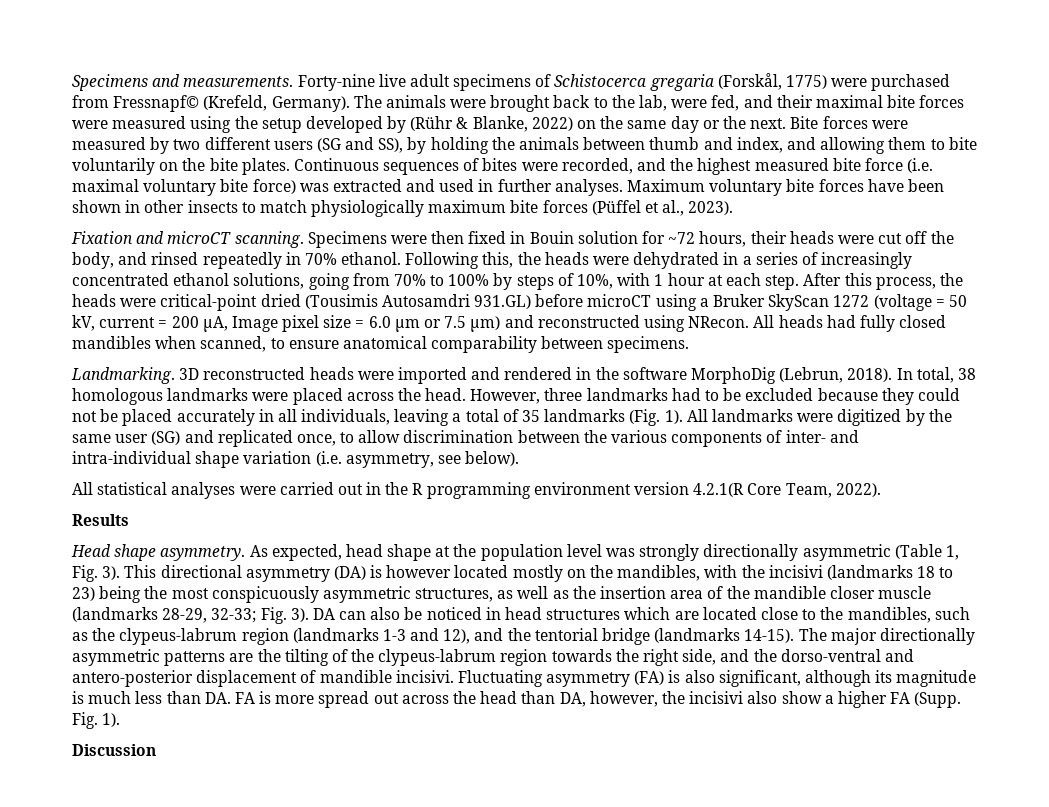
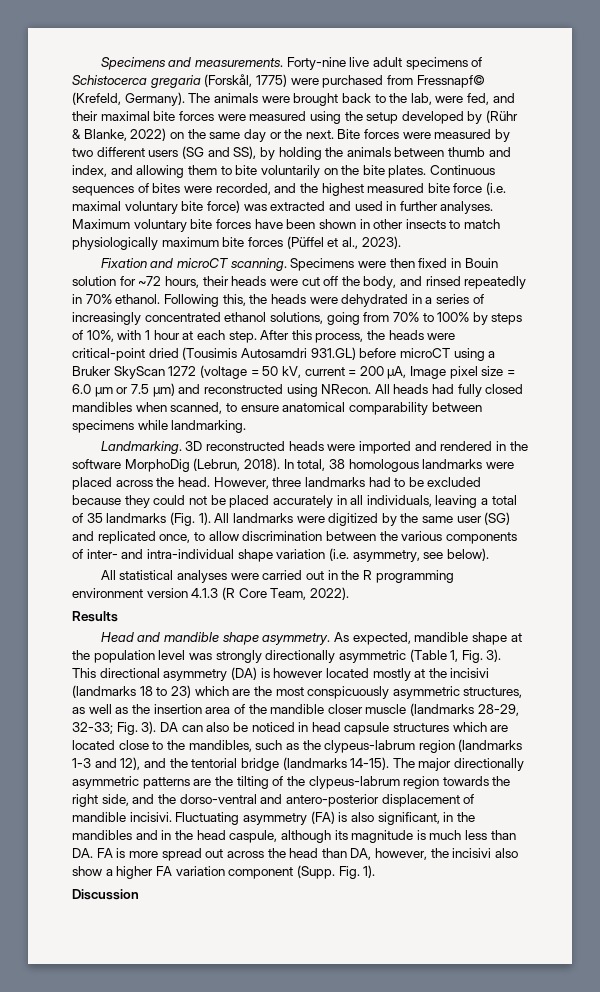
[607,336,690,353] specimens. -> [72,420,247,433] specimens while landmarking.
[693,483,745,497] 4.2.1(R -> [191,587,235,600] 4.1.3 (R
(111, 550) none -> [137,632,220,642] and mandible
[345,544,383,557] head -> [414,632,469,642] mandible
[566,565,738,581] on the mandibles, with -> [414,669,426,678] at
[99,586,142,603] being -> [194,686,251,696] which are
(543, 613) none -> [344,722,390,735] capsule
(801, 678) none -> [443,812,475,822] [72,830,278,843] in the mandibles and in the head caspule,
(911, 698) none -> [175,866,294,879] variation component

